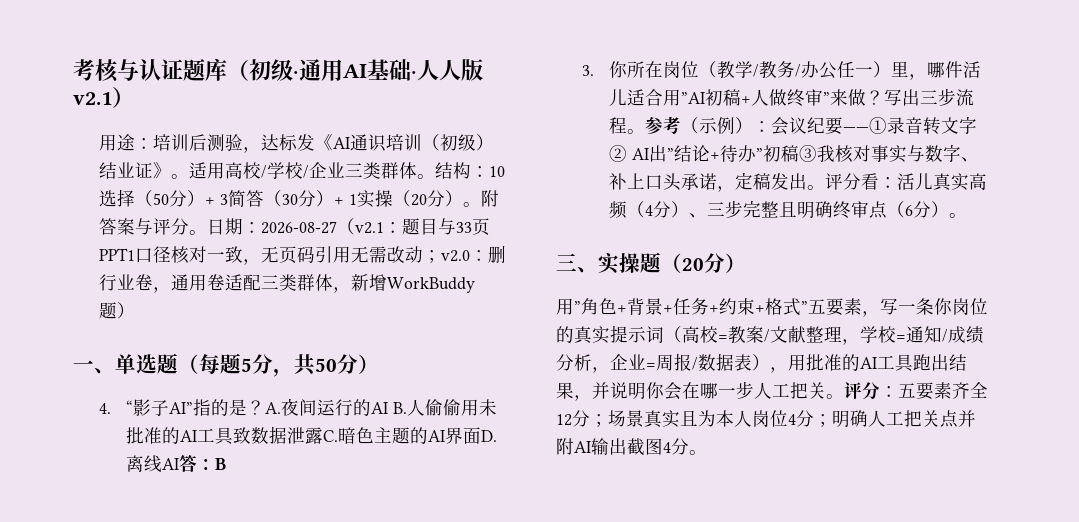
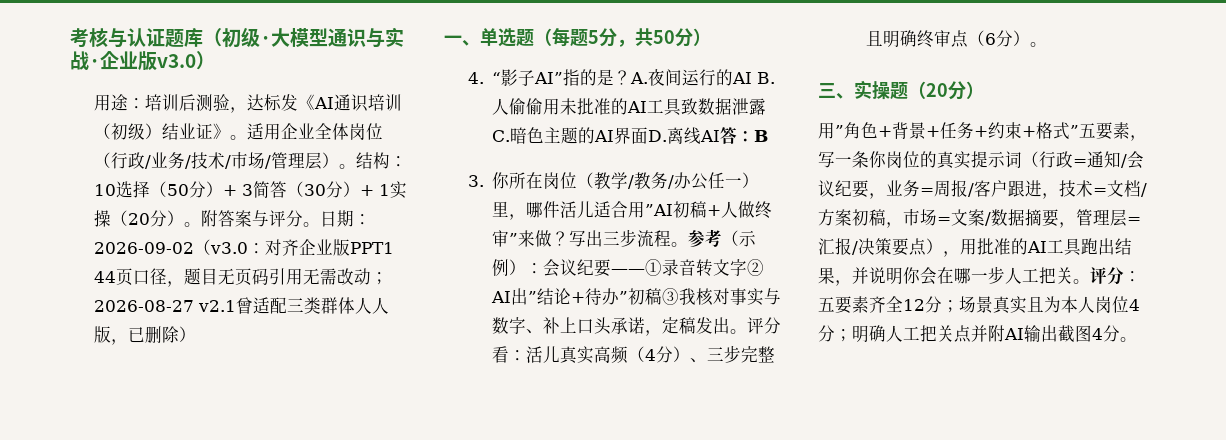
[299,59,483,81] [73,92,112,105] 通用AI基础·人人版v2.1 -> [271,27,404,48] [70,51,196,71] 大模型通识与实战·企业版v3.0
[225,162,418,179] 高校/学校/企业三类群体 -> [280,123,383,141] [93,152,339,170] 企业全体岗位（行政/业务/技术/市场/管理层）
[261,218,491,236] [99,246,262,265] 2026-08-27（v2.1：题目与33页PPT1口径核对一致， -> [93,239,394,256] [93,268,218,287] 2026-09-02（v3.0：对齐企业版PPT1 44页口径，题目
[441,245,507,263] [99,274,476,293] [99,302,118,319] v2.0：删行业卷，通用卷适配三类群体，新增WorkBuddy题 -> [93,297,389,314] [93,326,179,345] 2026-08-27 v2.1曾适配三类群体人人版，已删除
[682,326,984,345] [556,353,752,373] 高校=教案/文献整理，学校=通知/成绩分析，企业=周报/数据表 -> [1039,151,1144,169] [818,180,1147,199] [818,209,1141,228] [818,238,926,256] 行政=通知/会议纪要，业务=周报/客户跟进，技术=文档/方案初稿，市场=文案/数据摘要，管理层=汇报/决策要点

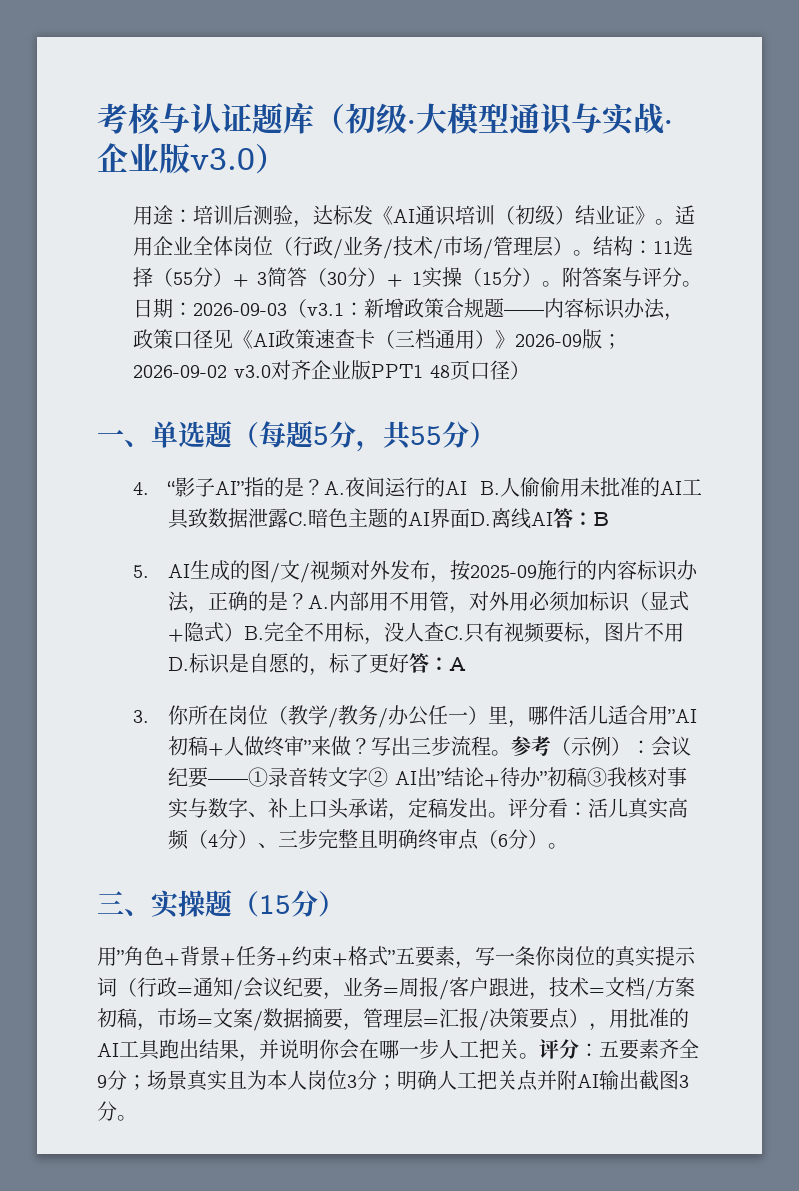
[93,181,189,198] 10选择（50 -> [652,236,693,256] [132,267,193,287] 11选择（55
[127,213,150,225] 20 -> [482,272,503,285] 15
[93,239,394,256] [93,268,388,287] [93,297,389,314] [93,326,179,345] 2026-09-02（v3.0：对齐企业版PPT1 44页口径，题目无页码引用无需改动；2026-08-27 v2.1曾适配三类群体人人版，已删除 -> [192,298,684,321] [132,329,622,349] [132,360,510,380] 2026-09-03（v3.1：新增政策合规题——内容标识办法，政策口径见《AI政策速查卡（三档通用）》2026-09版；2026-09-02 v3.0对齐企业版PPT1 48页口径
[653,30,675,44] 50 -> [410,426,442,445] 55
(768, 136) none -> [132,560,699,583] [168,591,690,614] [168,622,685,645] [168,653,467,676] // 5. AI生成的图/文/视频对外发布，按2025-09施行的内容标识办法，正确的是？A.内部用不用管，对外用必须加标识（显式+隐式）B.完全不用标，没人查C.只有视频要标，图片不用D.标识是自愿的，标了更好答：A
[926,83,948,97] 20 -> [259,895,291,914] 15
[903,299,925,311] 12 -> [97,1075,107,1088] 9
[1129,299,1140,311] 4 -> [347,1075,357,1088] 3
[1092,328,1103,340] 4 -> [679,1075,689,1088] 3

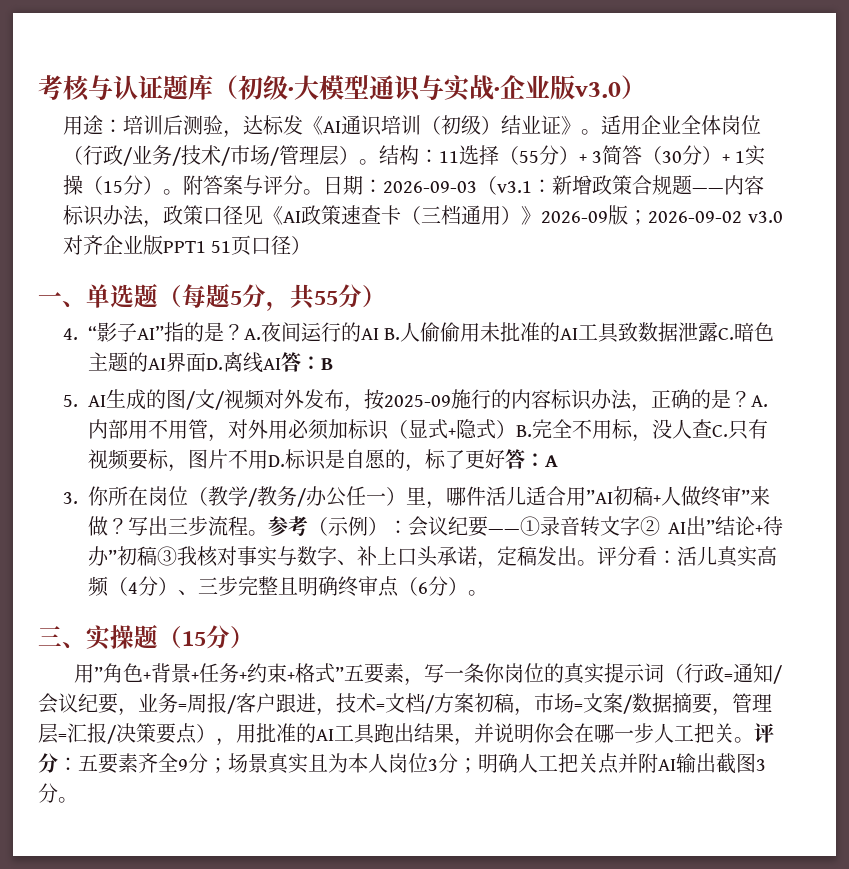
[429,365,450,378] 48 -> [210,241,231,253] 51

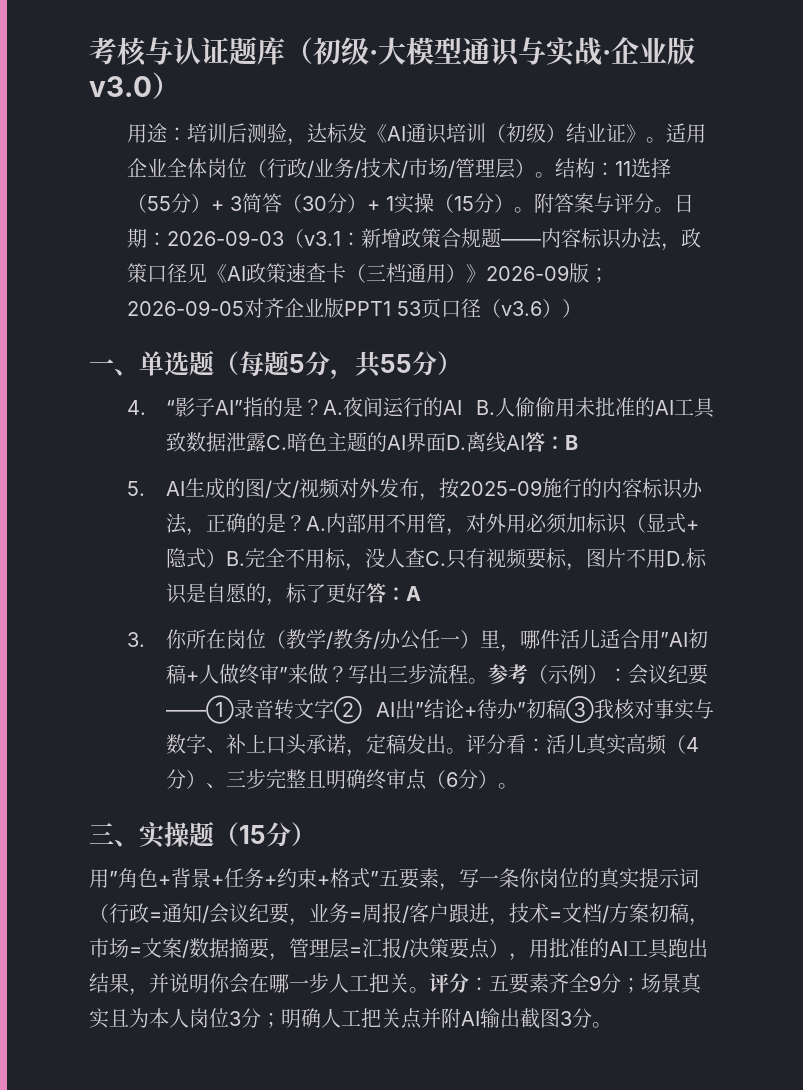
[647,211,783,223] 2026-09-02 v3.0 -> [127,300,245,316] 2026-09-05
[210,235,291,255] 51页口径 -> [397,298,563,318] 53页口径（v3.6）

